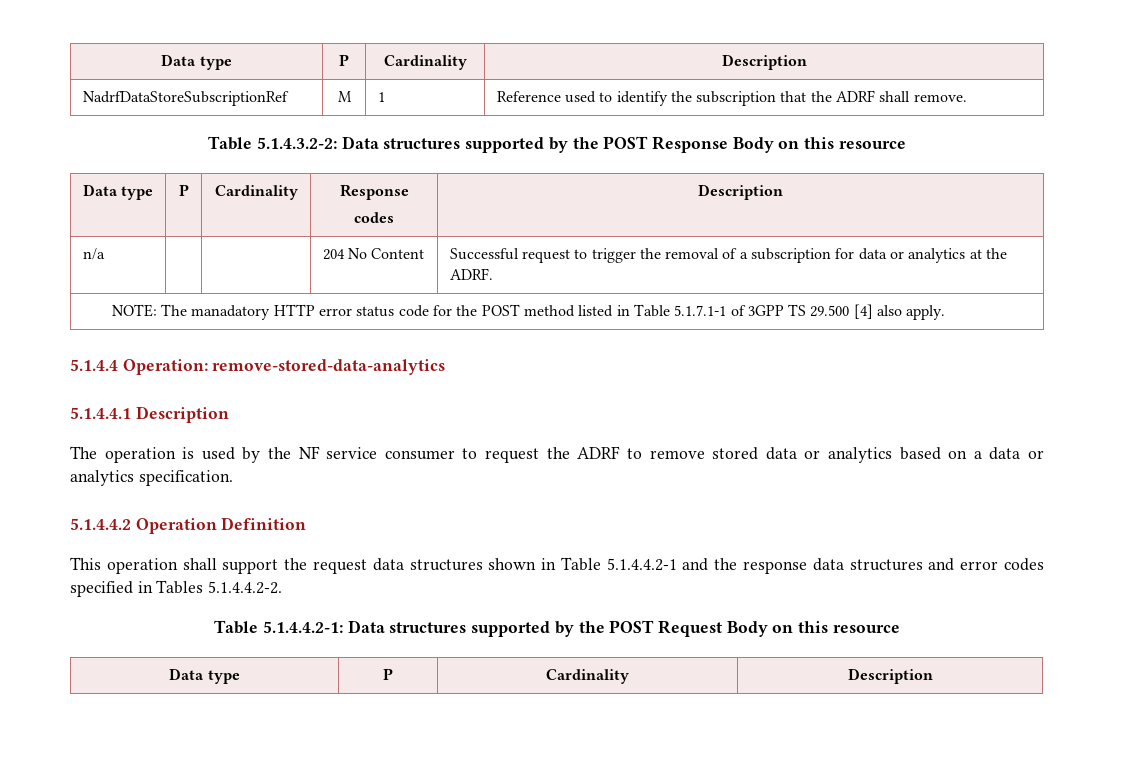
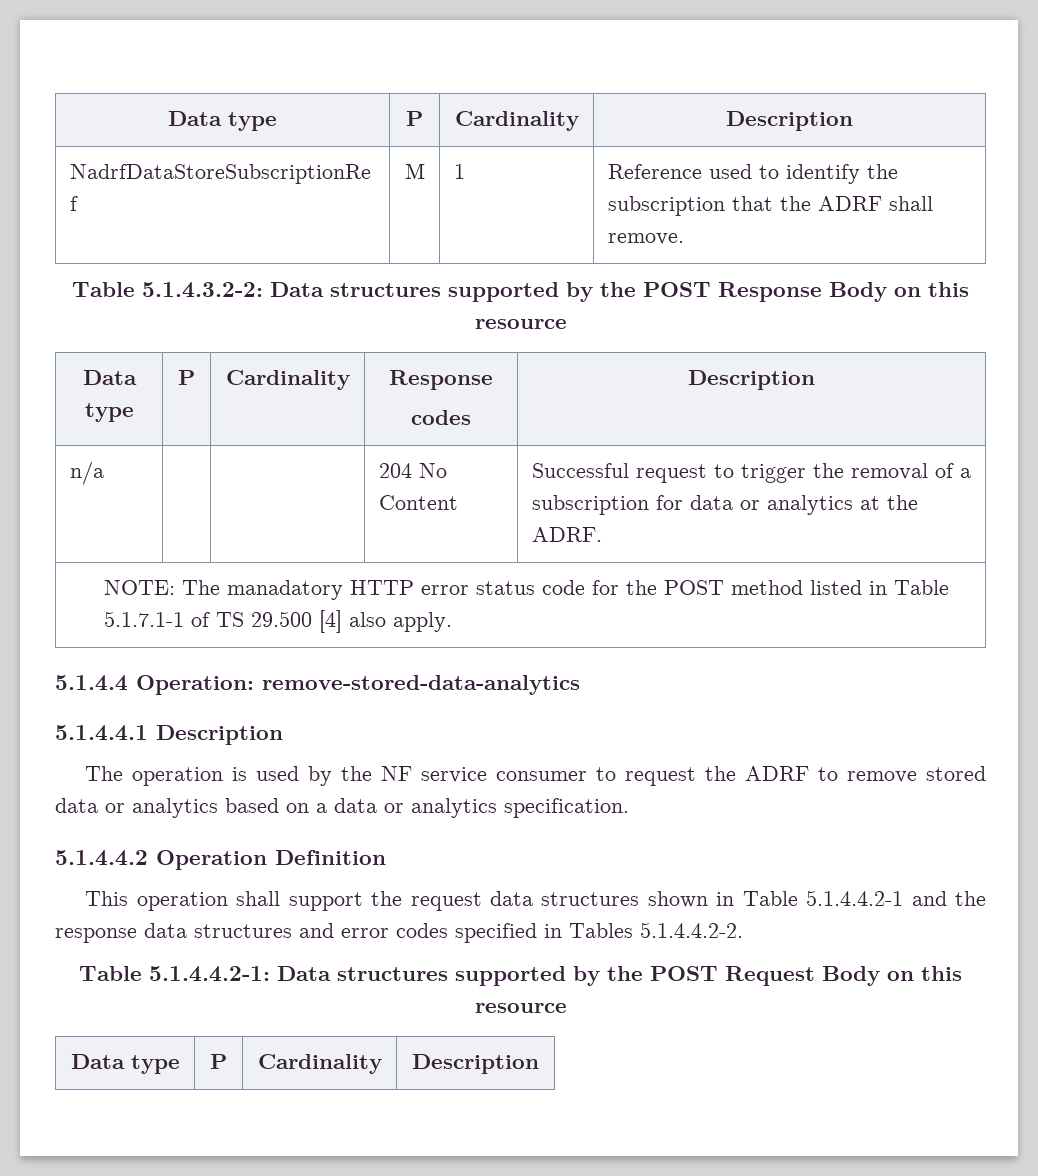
[747,305,784,316] 3GPP -> (211, 619) none

